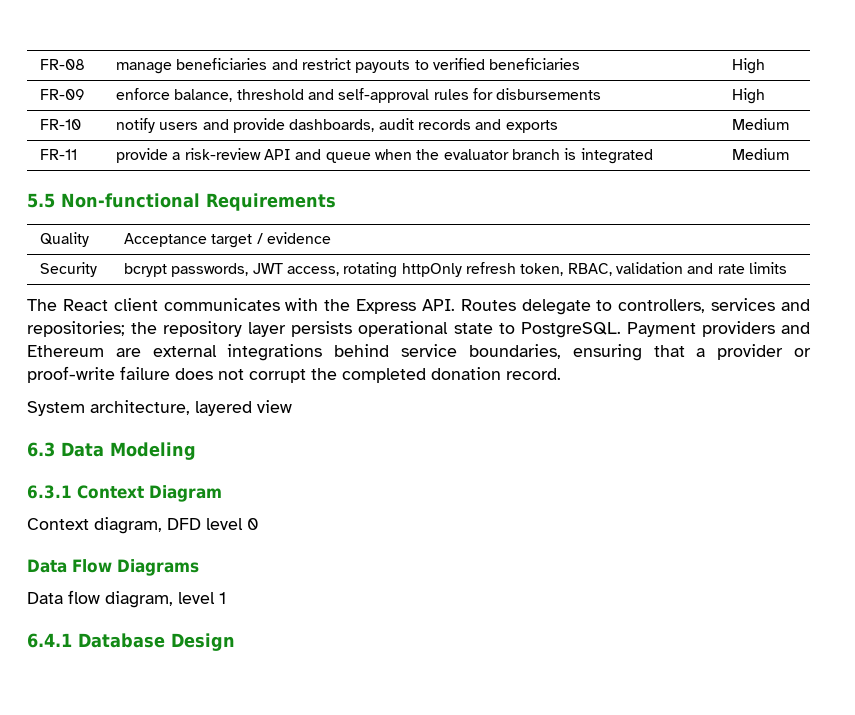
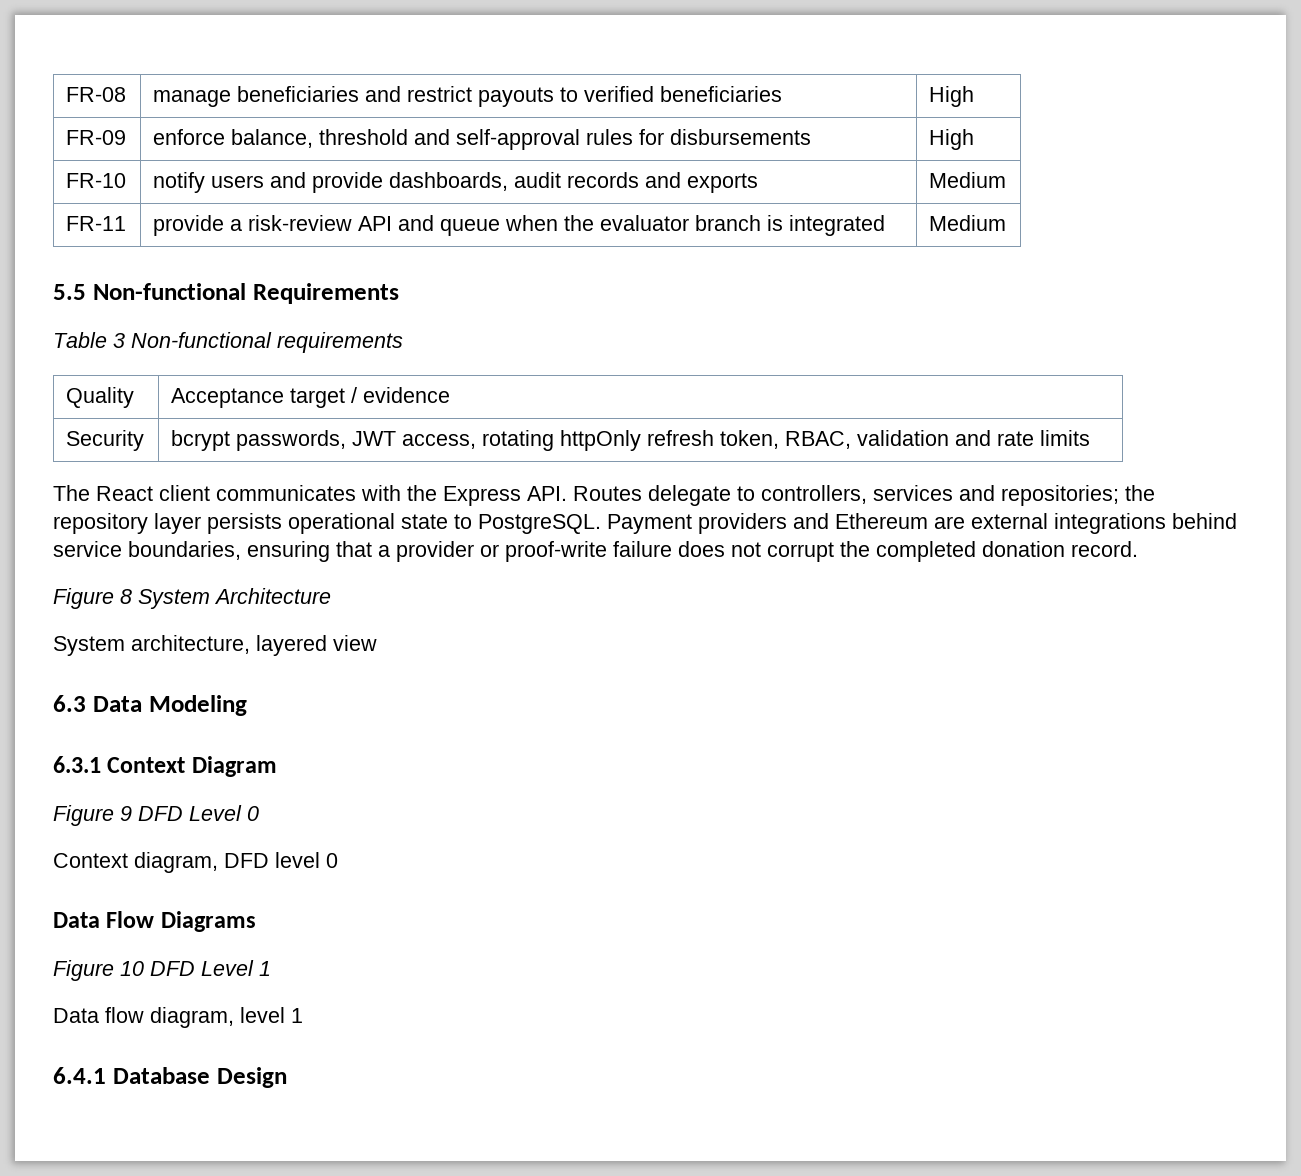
(336, 202) none -> [53,332,403,353] // Table 3 Non-functional requirements
(561, 374) none -> [53,588,331,609] // Figure 8 System Architecture
(222, 493) none -> [53,805,259,826] // Figure 9 DFD Level 0
(199, 567) none -> [53,960,271,981] // Figure 10 DFD Level 1

